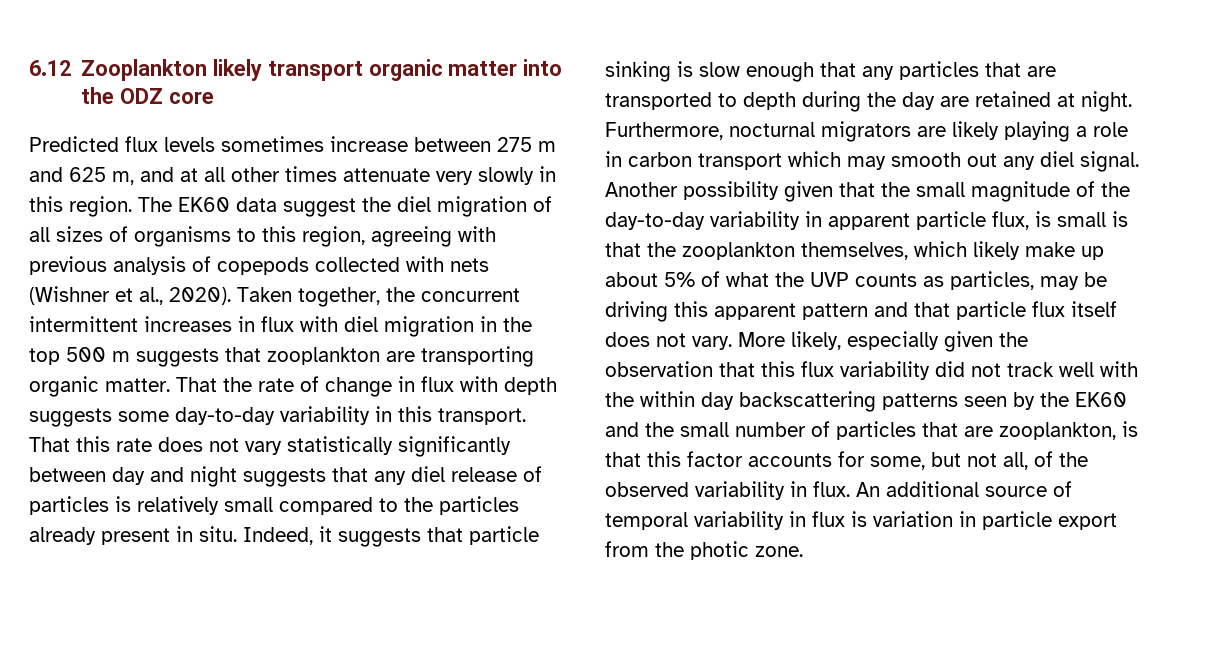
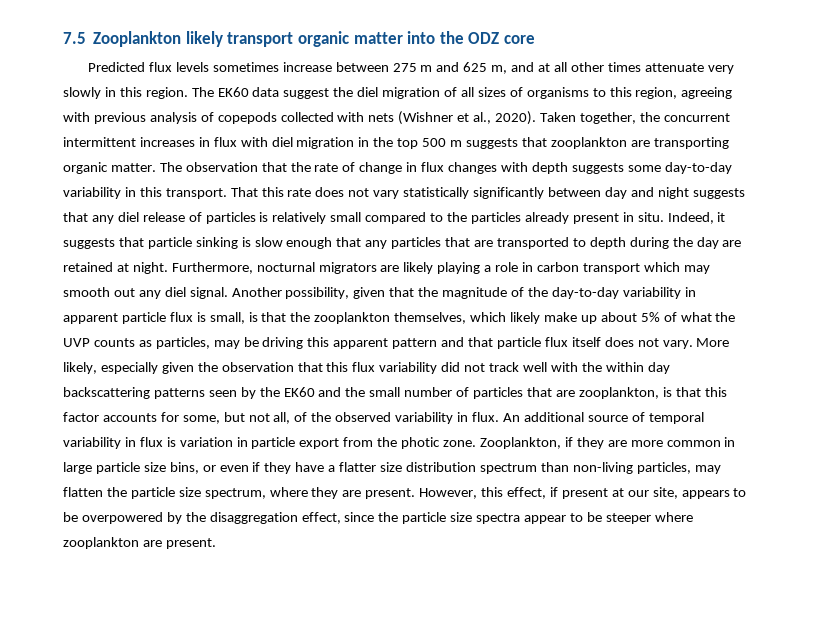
[29,60,71,76] 6.12 -> [63,32,86,44] 7.5
[176,377,217,392] That -> [159,162,287,172] The observation that
(454, 384) none -> [448,162,498,174] changes
[683,181,779,200] possibility -> [285,287,350,299] possibility,
[916,182,965,197] small -> (439, 292) none
[992,211,1106,230] flux, is small -> [169,312,245,324] flux is small,
(803, 551) none -> [479,437,736,449] [63,462,721,474] [63,487,747,499] [63,512,693,524] [63,537,216,549] Zooplankton, if they are more common in large particle size bins, or even if they have a flatter size distribution spectrum than non-living particles, may flatten the particle size spectrum, where they are present. However, this effect, if present at our site, appears to be overpowered by the disaggregation effect, since the particle size spectra appear to be steeper where zooplankton are present.

